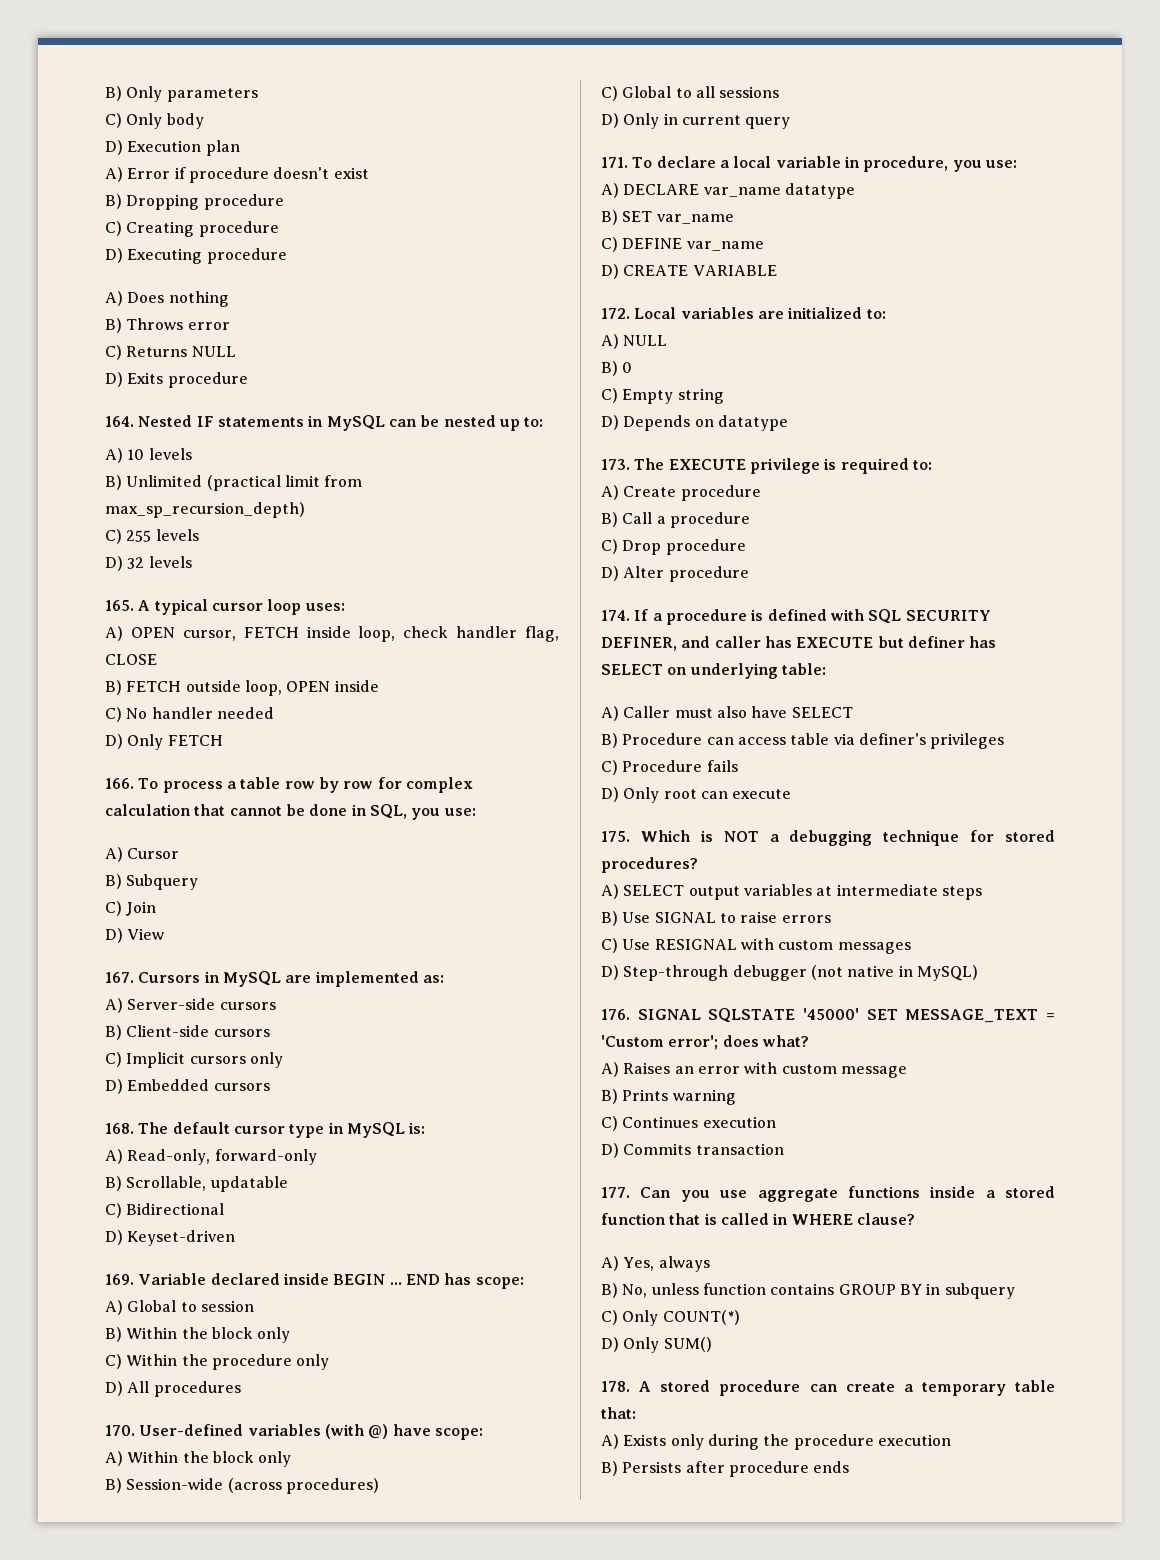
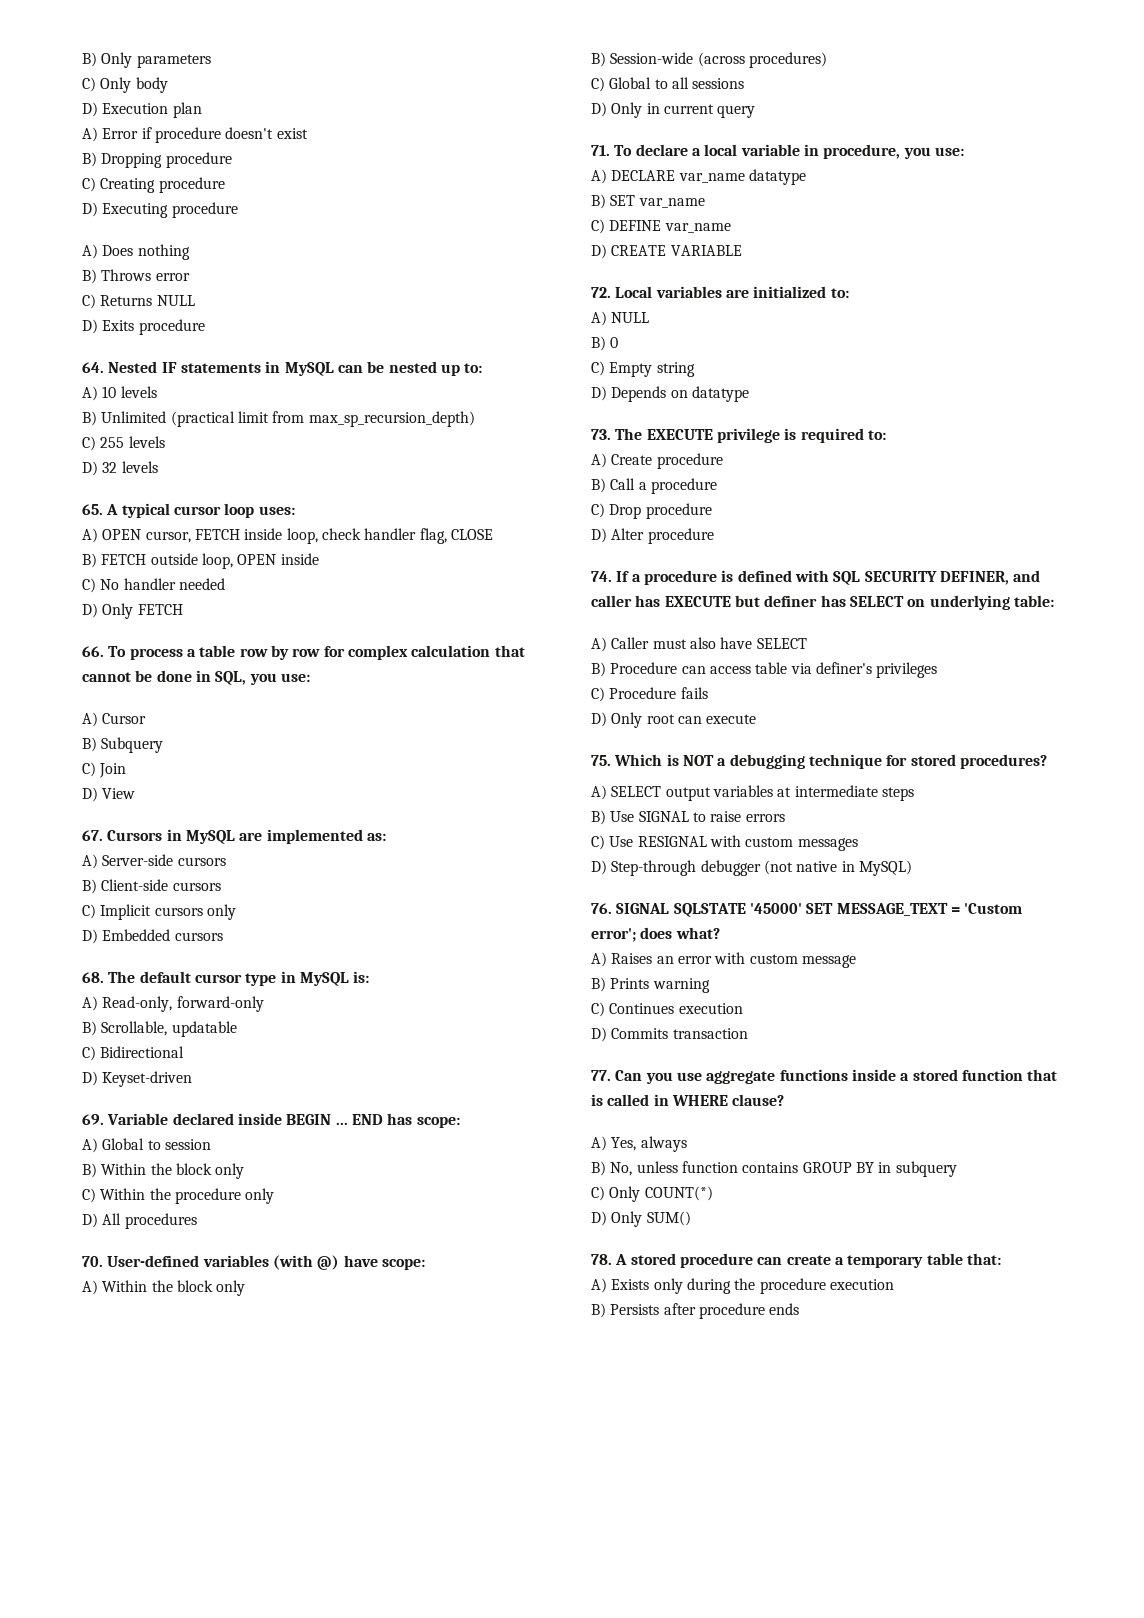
[105,416,134,427] 164. -> [82,362,104,373] 64.
[105,600,134,611] 165. -> [82,504,103,515] 65.
[105,778,134,789] 166. -> [82,646,104,657] 66.
[105,972,134,983] 167. -> [82,830,103,841] 67.
[105,1123,134,1134] 168. -> [82,972,104,983] 68.
[105,1274,134,1285] 169. -> [82,1114,104,1125] 69.
[105,1425,135,1436] 170. -> [82,1256,103,1267] 70.
[601,157,628,168] 171. -> [591,145,610,156] 71.
[601,308,630,319] 172. -> [591,287,611,298] 72.
[601,459,630,470] 173. -> [591,429,611,440] 73.
[601,610,630,621] 174. -> [591,571,612,582] 74.
[601,831,630,842] 175. -> [591,755,611,766] 75.
[601,1009,630,1020] 176. -> [591,903,612,914] 76.
[601,1187,630,1198] 177. -> [591,1070,611,1081] 77.
[601,1381,630,1392] 178. -> [591,1254,612,1265] 78.

